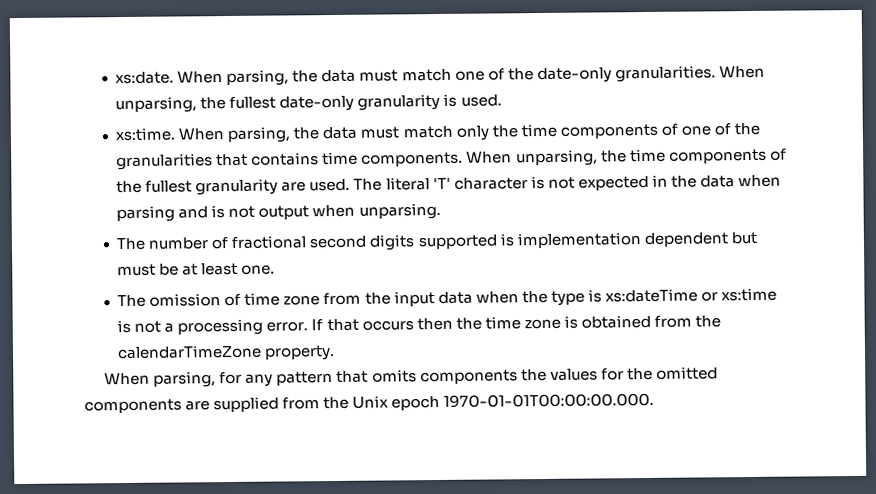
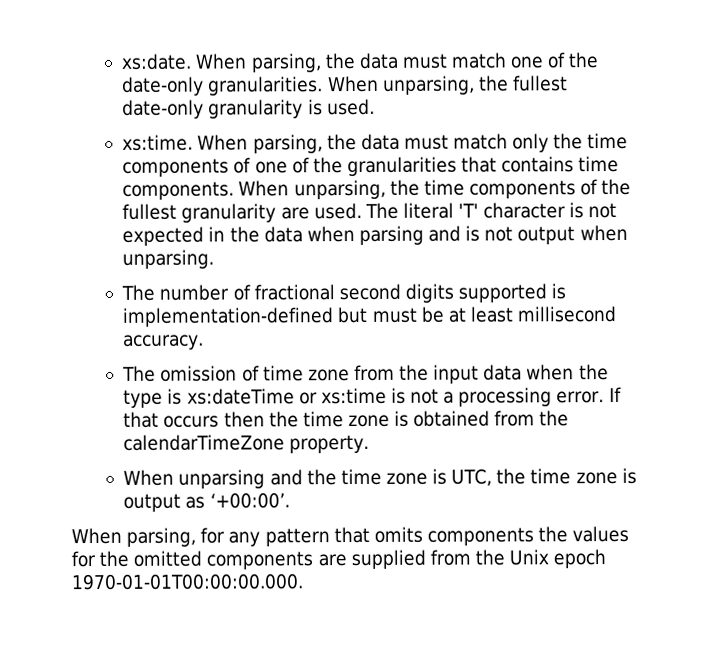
[516,232,729,249] implementation dependent -> [122,307,334,327] implementation-defined
[241,264,276,275] one. -> [517,305,617,323] [123,334,205,350] millisecond accuracy.
(336, 352) none -> [123,467,637,489] [123,492,290,512] // When unparsing and the time zone is UTC, the time zone is output as ‘+00:00’.

